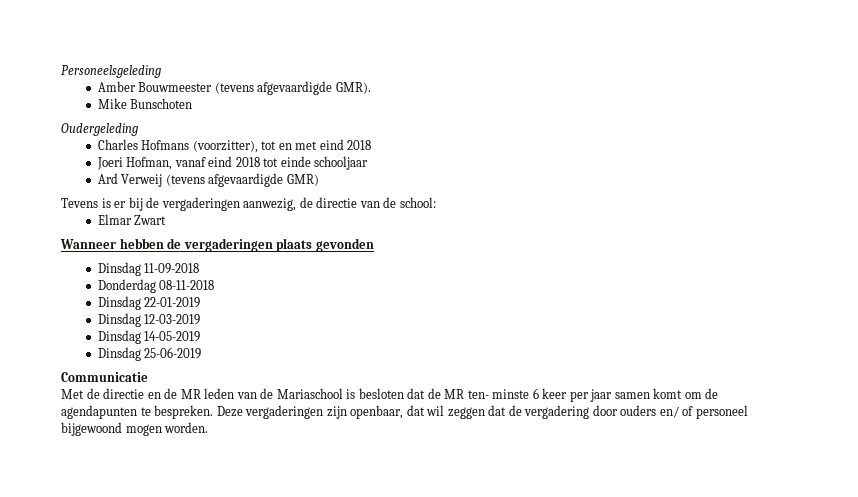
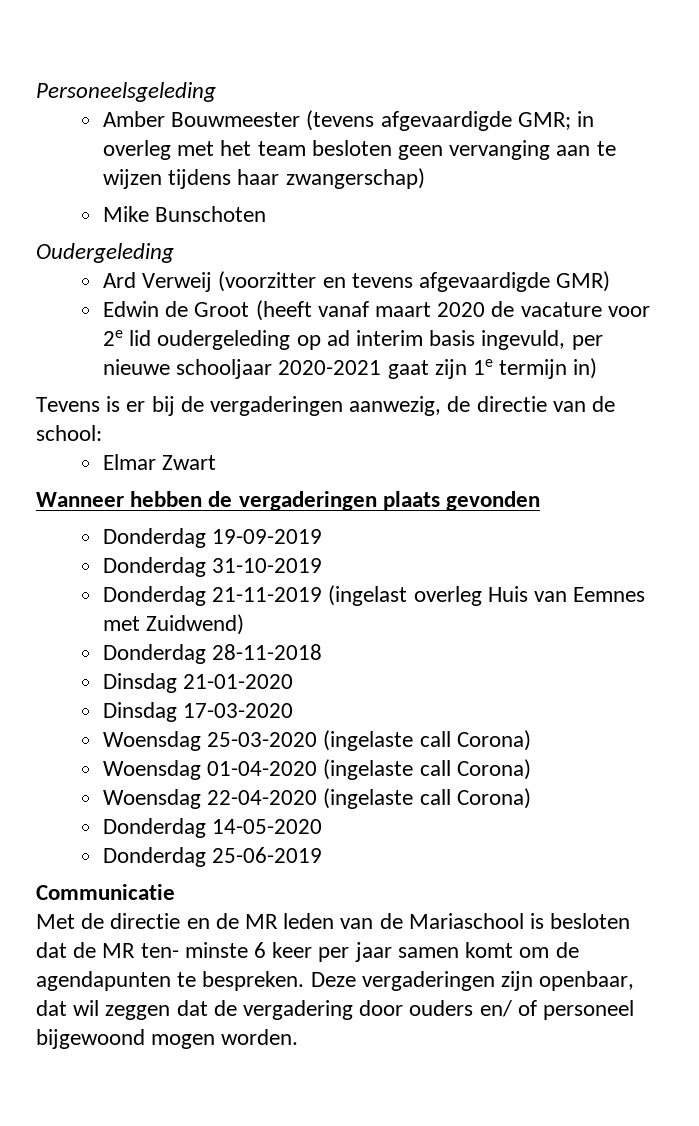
[335,82,371,94] [97,98,193,109] [61,123,138,136] [97,139,372,153] [96,156,369,170] GMR). // Mike Bunschoten // Oudergeleding // Charles Hofmans (voorzitter), tot en met eind 2018 // Joeri Hofman, vanaf eind 2018 tot einde schooljaar -> [517,111,594,130] [102,140,616,160] [102,168,425,189] [102,206,267,222] [36,243,174,263] GMR; in overleg met het team besloten geen vervanging aan te wijzen tijdens haar zwangerschap) // Mike Bunschoten // Oudergeleding
[165,174,205,186] (tevens -> [218,271,413,292] (voorzitter en tevens
(319, 180) none -> [102,300,650,321] [102,330,603,350] [102,358,598,379] // Edwin de Groot (heeft vanaf maart 2020 de vacature voor 2e lid oudergeleding op ad interim basis ingevuld, per nieuwe schooljaar 2020-2021 gaat zijn 1e termijn in)
[97,262,200,276] [97,279,215,293] [97,296,201,310] [97,313,201,327] [97,330,201,344] [97,347,141,361] Dinsdag 11-09-2018 // Donderdag 08-11-2018 // Dinsdag 22-01-2019 // Dinsdag 12-03-2019 // Dinsdag 14-05-2019 // Dinsdag -> [102,528,323,548] [102,557,323,577] [102,585,646,606] [102,614,245,635] [102,644,323,664] [102,673,294,693] [102,702,294,722] [102,730,531,751] [102,759,531,780] [102,788,531,809] [102,818,323,838] [102,847,206,867] Donderdag 19-09-2019 // Donderdag 31-10-2019 // Donderdag 21-11-2019 (ingelast overleg Huis van Eemnes met Zuidwend) // Donderdag 28-11-2018 // Dinsdag 21-01-2020 // Dinsdag 17-03-2020 // Woensdag 25-03-2020 (ingelaste call Corona) // Woensdag 01-04-2020 (ingelaste call Corona) // Woensdag 22-04-2020 (ingelaste call Corona) // Donderdag 14-05-2020 // Donderdag

